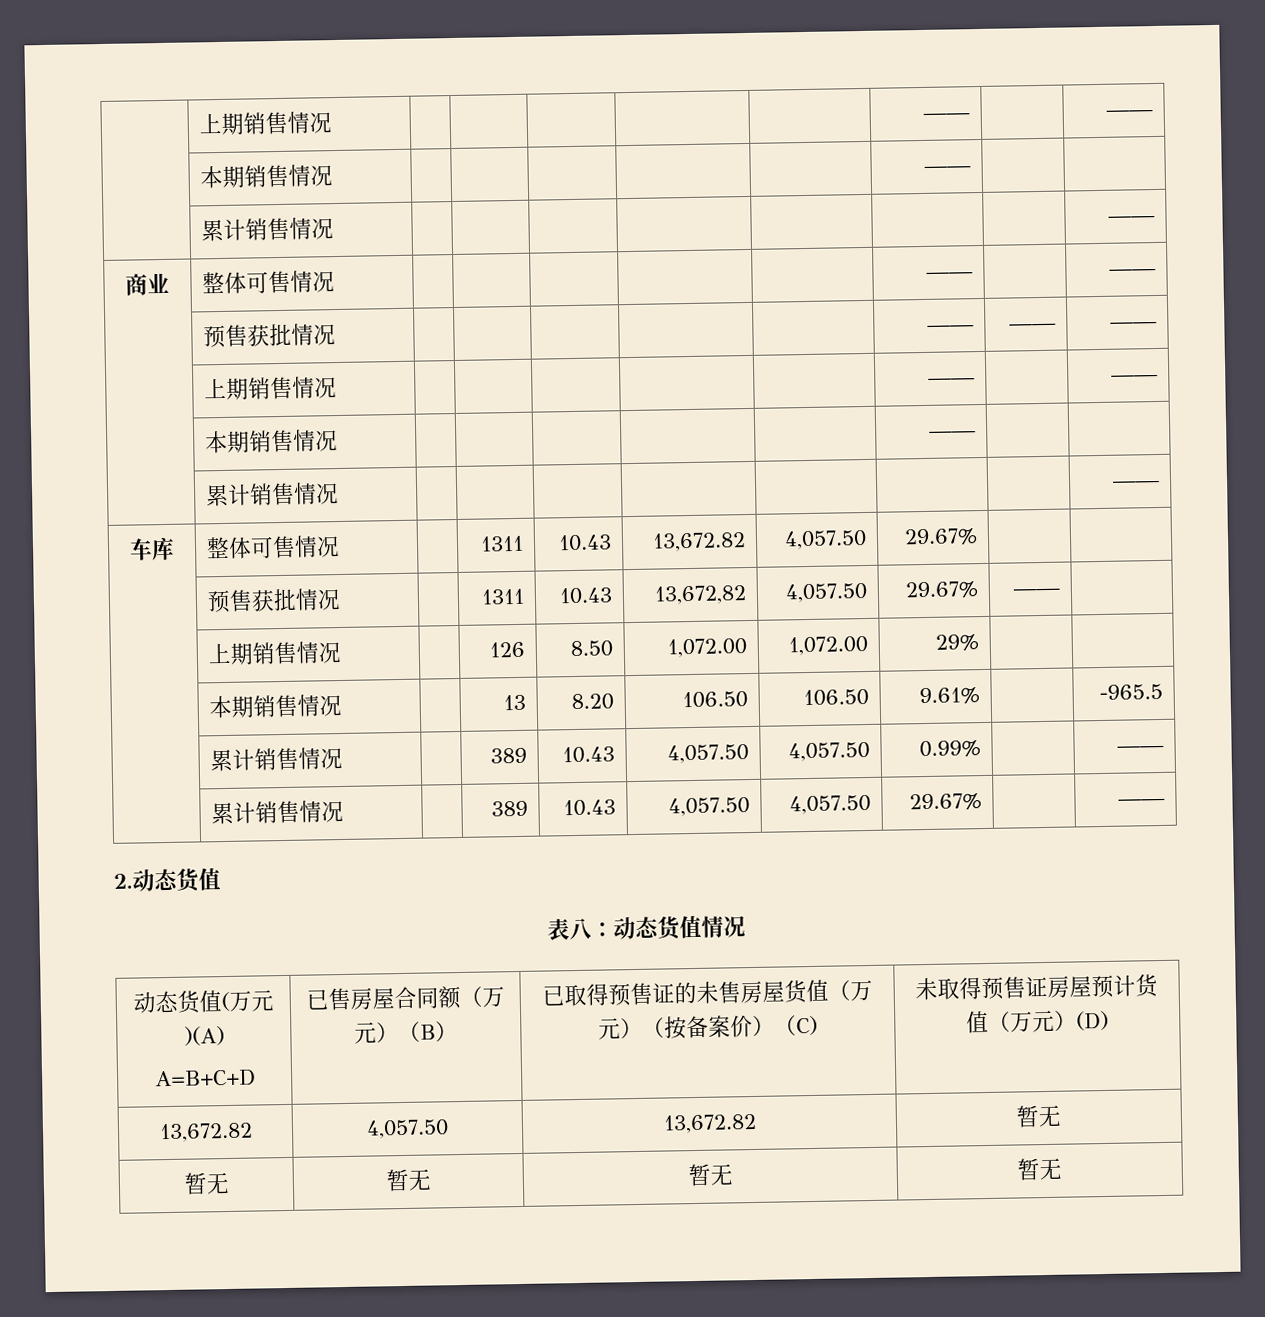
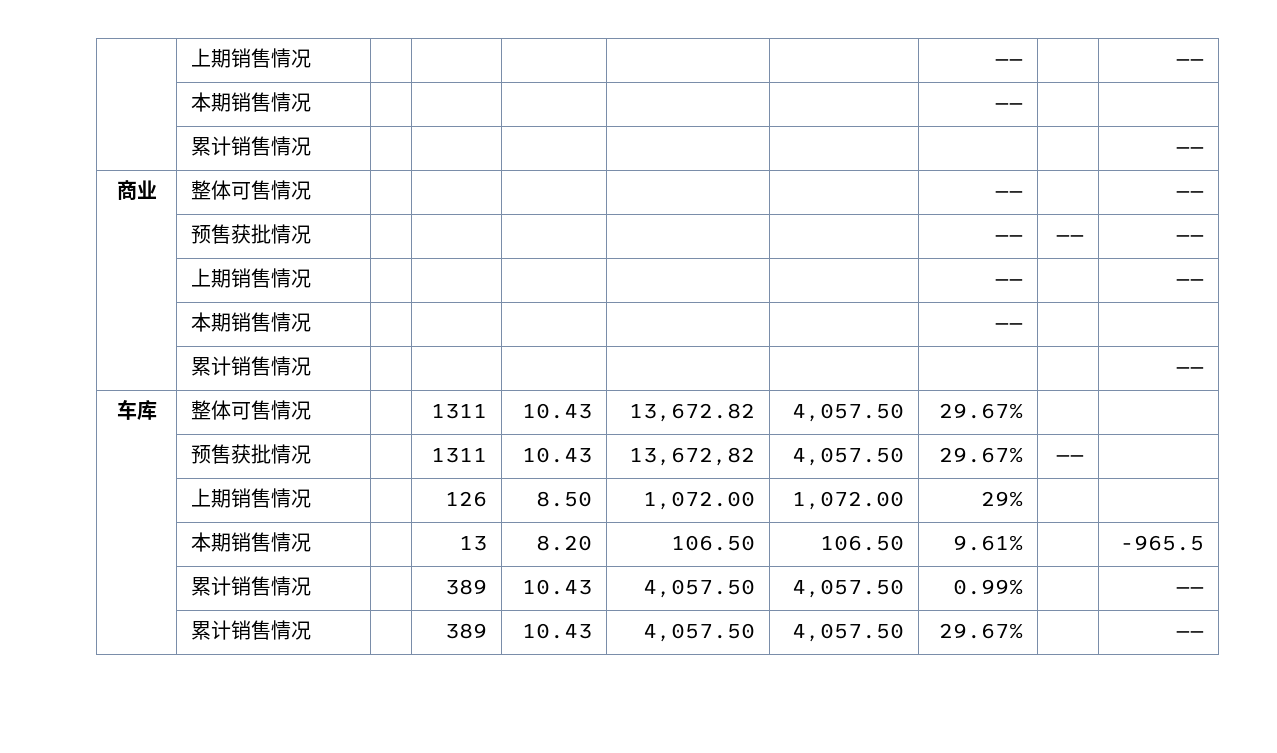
[113,868,221,893] [547,915,746,941] [132,989,274,1014] [183,1026,225,1046] [153,1068,256,1088] [305,985,505,1011] [354,1021,459,1044] [541,979,873,1007] [598,1015,818,1040] [915,974,1159,1001] [966,1009,1109,1034] [158,1122,253,1143] [366,1119,449,1139] [662,1113,757,1134] [1016,1104,1062,1128] [183,1171,230,1195] [385,1168,432,1192] [687,1163,734,1187] [1017,1157,1062,1181] // 2.动态货值 // 表八：动态货值情况 // 动态货值(万元)(A) // A=B+C+D | 已售房屋合同额（万元）（B） | 已取得预售证的未售房屋货值（万元）（按备案价）（C) | 未取得预售证房屋预计货值（万元）(D) // 13,672.82 | 4,057.50 | 13,672.82 | 暂无 // 暂无 | 暂无 | 暂无 | 暂无 -> (1205, 634) none

